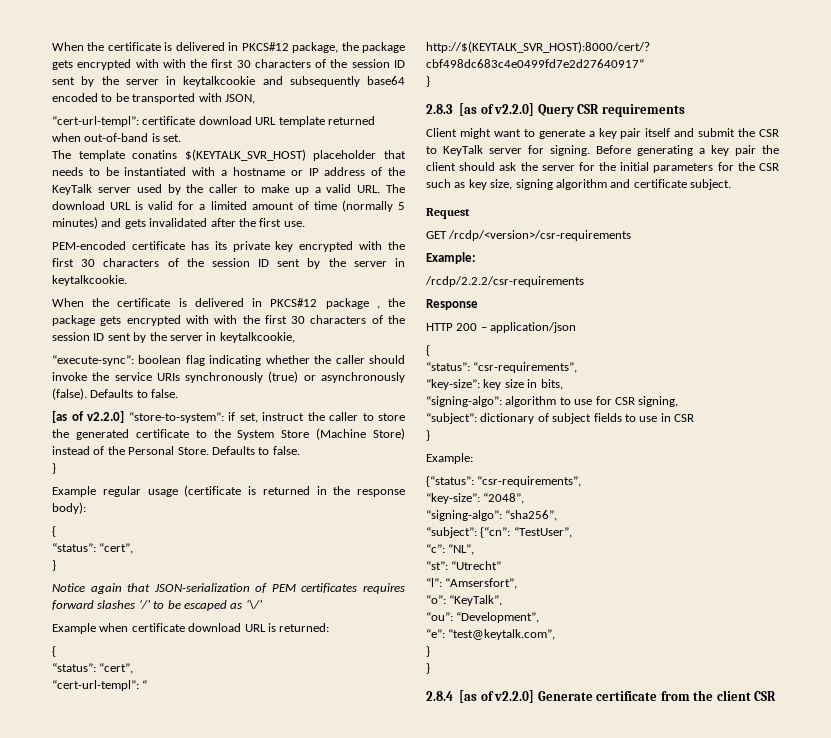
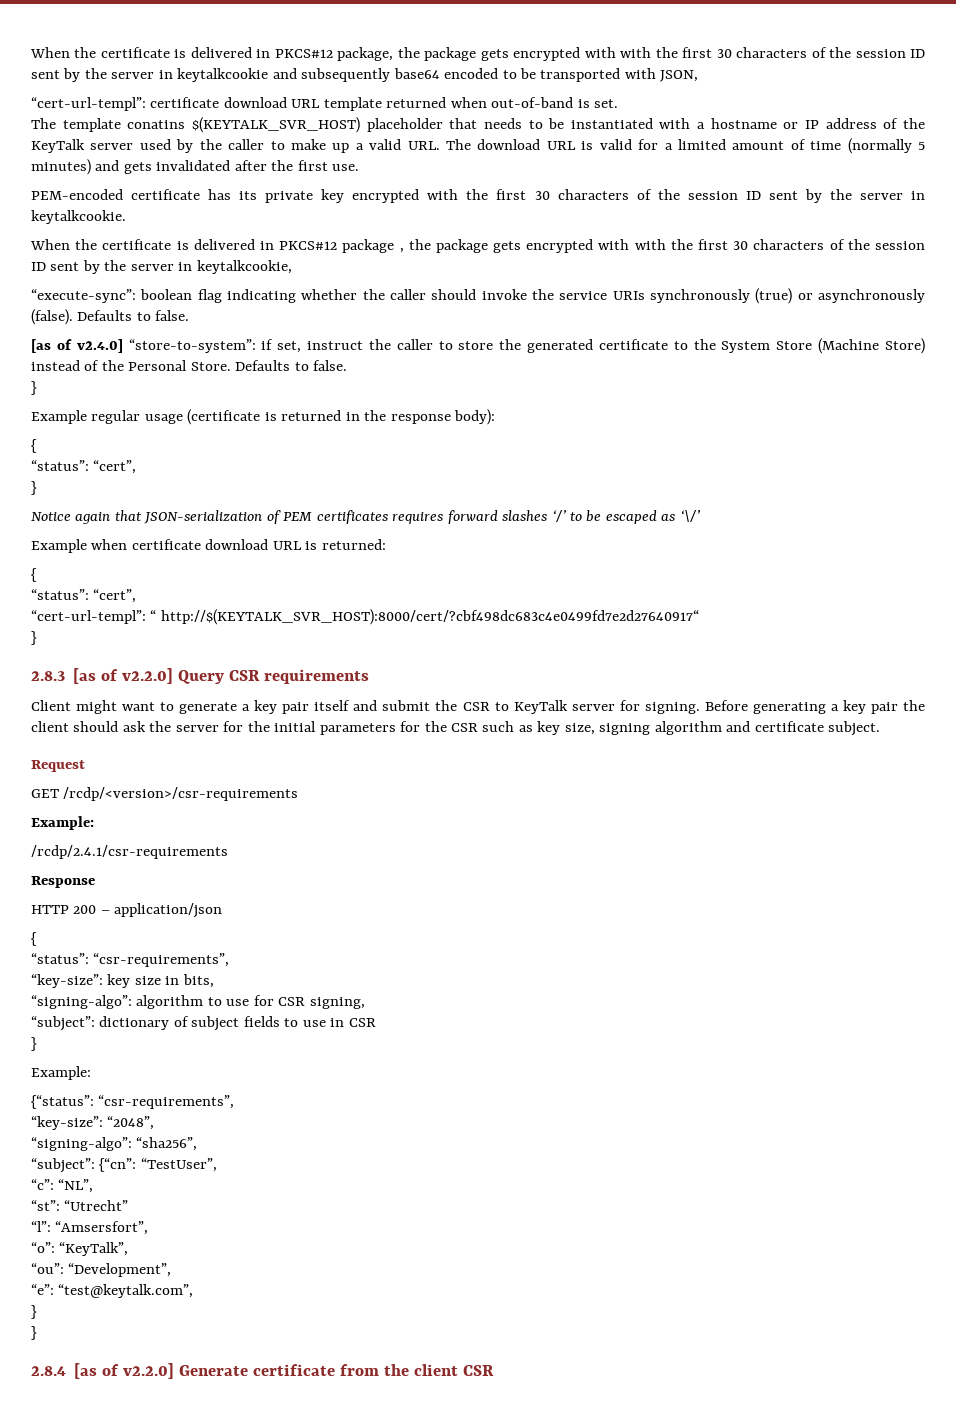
[87,410,124,423] v2.2.0] -> [76,339,123,353] v2.4.0]
[425,276,584,287] /rcdp/2.2.2/csr-requirements -> [31,845,228,859] /rcdp/2.4.1/csr-requirements

